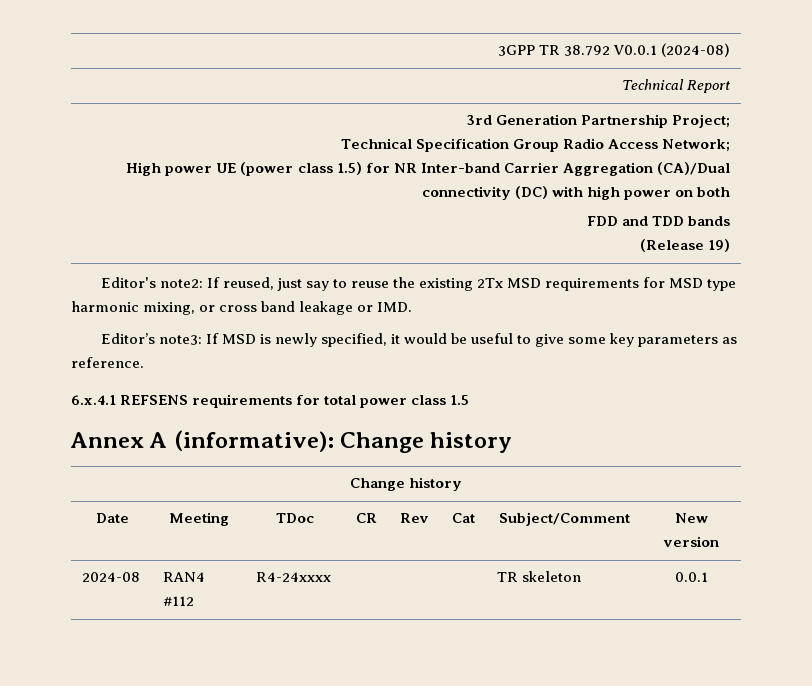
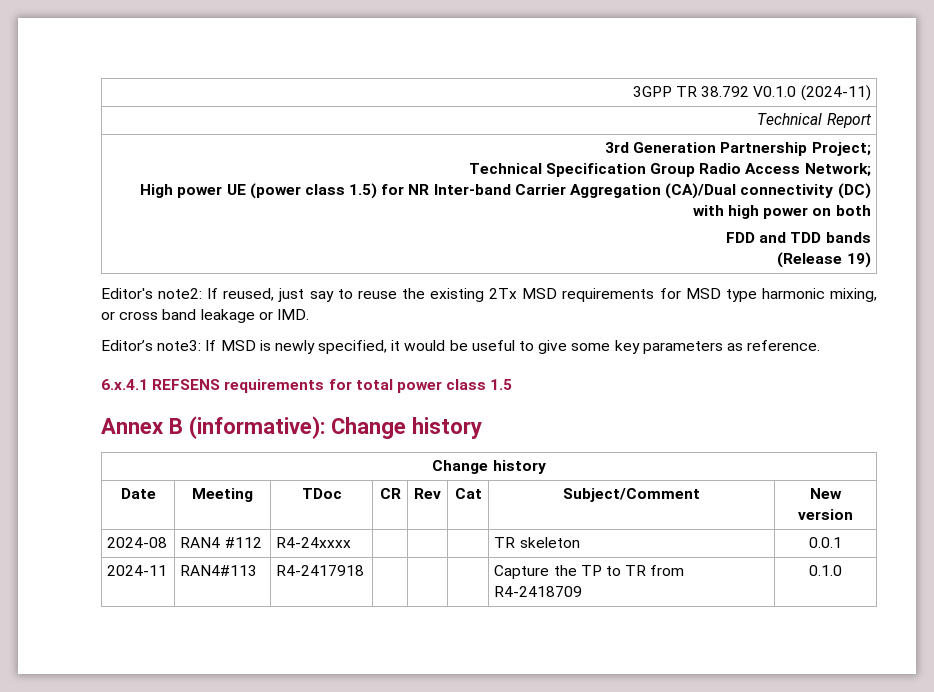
[612,43,730,57] V0.0.1 (2024-08) -> [753,85,871,101] V0.1.0 (2024-11)
[149,432,168,448] A -> [168,418,183,434] B
(708, 577) none -> [107,565,168,576] [180,565,258,576] [276,565,365,576] [494,565,685,579] [494,586,583,597] [809,565,842,576] // 2024-11 | RAN4#113 | R4-2417918 | | | | Capture the TP to TR from R4-2418709 | 0.1.0

